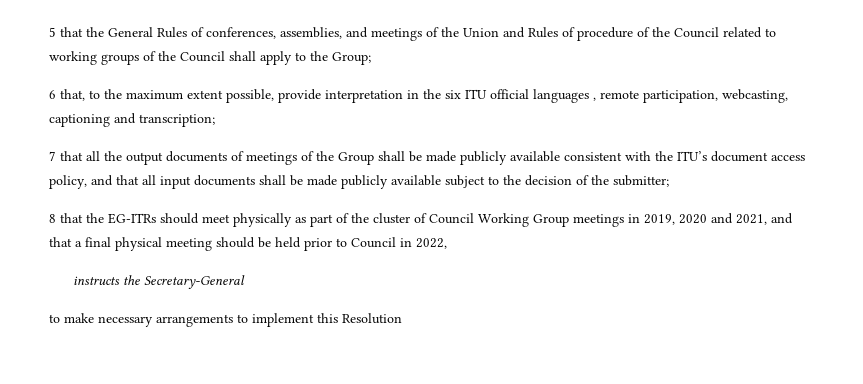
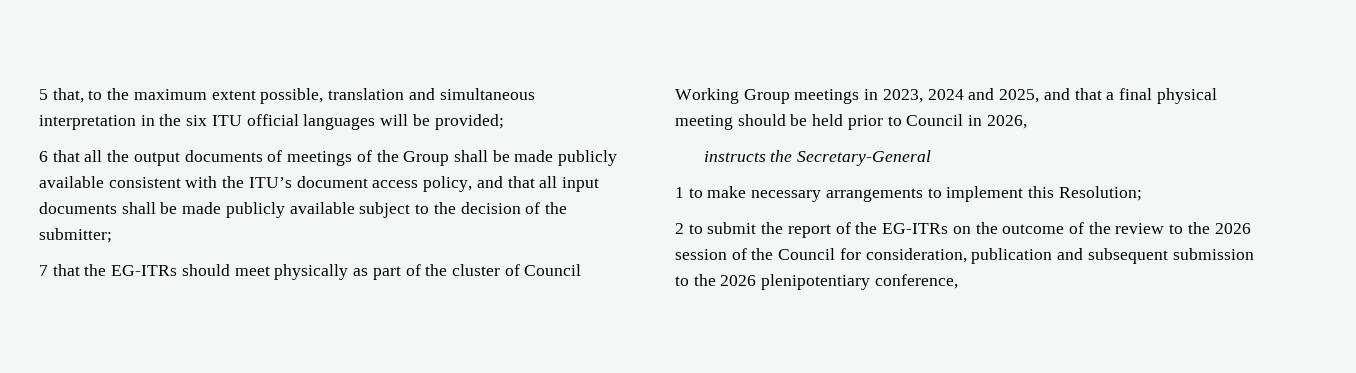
[60,27,776,41] [49,51,371,65] [49,90,56,99] that the General Rules of conferences, assemblies, and meetings of the Union and Rules of procedure of the Council related to working groups of the Council shall apply to the Group; // 6 -> (48, 94) none
[278,89,321,103] provide -> [328,88,535,100] translation and simultaneous
[593,89,788,103] [49,113,215,127] [49,151,56,161] , remote participation, webcasting, captioning and transcription; // 7 -> [380,114,504,130] [39,151,48,162] will be provided; // 6
[49,214,56,223] 8 -> [39,265,48,276] 7
[644,213,767,225] 2019, 2020 and 2021, -> [882,88,1040,103] 2023, 2024 and 2025,
[416,238,447,249] 2022, -> [986,115,1027,129] 2026,
(245, 282) none -> [675,187,684,198] 1
[342,313,402,324] Resolution -> [1058,186,1142,201] [675,222,1251,238] [675,248,1254,264] [675,274,958,290] Resolution; // 2 to submit the report of the EG-ITRs on the outcome of the review to the 2026 session of the Council for consideration, publication and subsequent submission to the 2026 plenipotentiary conference,

